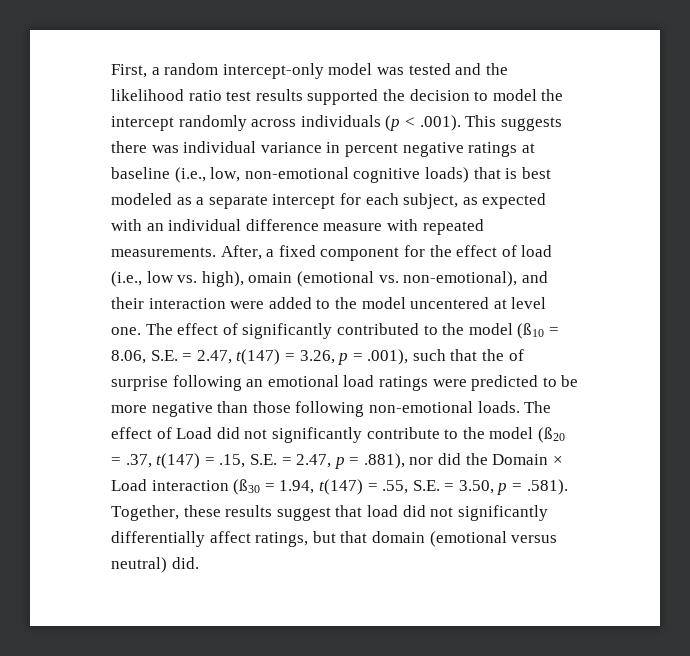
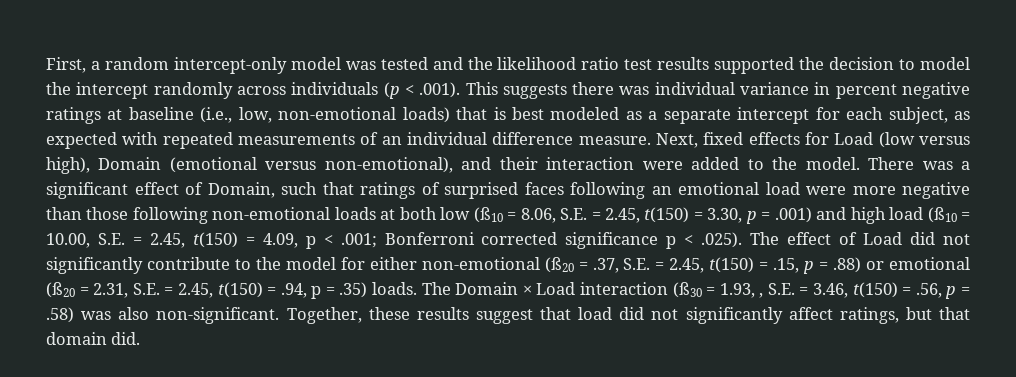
[353,168,421,183] cognitive -> (397, 113) none
[146,219,484,235] [111,245,553,261] [111,271,399,287] an individual difference measure with repeated measurements. After, a fixed component for the effect of load (i.e., low vs. high), omain (emotional vs. -> [162,132,971,149] [46,157,317,174] repeated measurements of an individual difference measure. Next, fixed effects for Load (low versus high), Domain (emotional versus
[361,297,547,309] [111,323,559,339] [111,349,524,365] [111,375,579,391] model uncentered at level one. The effect of significantly contributed to the model (ß10 = 8.06, S.E. = 2.47, t(147) = 3.26, p = .001), such that the of surprise following an emotional load ratings were predicted to be -> [805,157,971,170] [46,182,846,199] model. There was a significant effect of Domain, such that ratings of surprised faces following an emotional load were
[477,401,520,413] loads. -> [334,207,971,224] [46,232,743,249] loads at both low (ß10 = 8.06, S.E. = 2.45, t(150) = 3.30, p = .001) and high load (ß10 = 10.00, S.E. = 2.45, t(150) = 4.09, p < .001; Bonferroni corrected significance p < .025).
[537,427,565,443] [111,453,488,469] (ß20 = .37, t(147) = .15, S.E. = 2.47, p = .881), nor did the -> [340,257,971,274] [46,282,451,299] for either non-emotional (ß20 = .37, S.E. = 2.45, t(150) = .15, p = .88) or emotional (ß20 = 2.31, S.E. = 2.45, t(150) = .94, p = .35) loads. The
[279,479,568,495] 1.94, t(147) = .55, S.E. = 3.50, p = .581). -> [719,282,971,299] [46,307,280,324] 1.93, , S.E. = 3.46, t(150) = .56, p = .58) was also non-significant.
[111,531,205,547] differentially -> (783, 315) none
[429,531,558,547] [111,557,167,573] (emotional versus neutral) -> (107, 338) none

